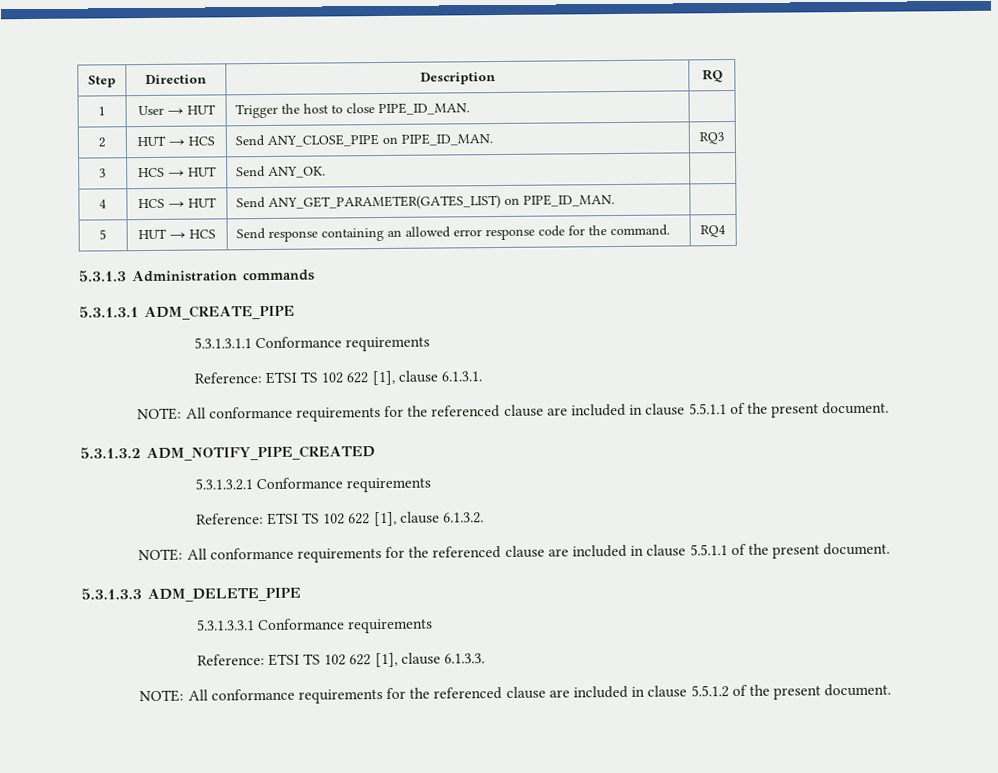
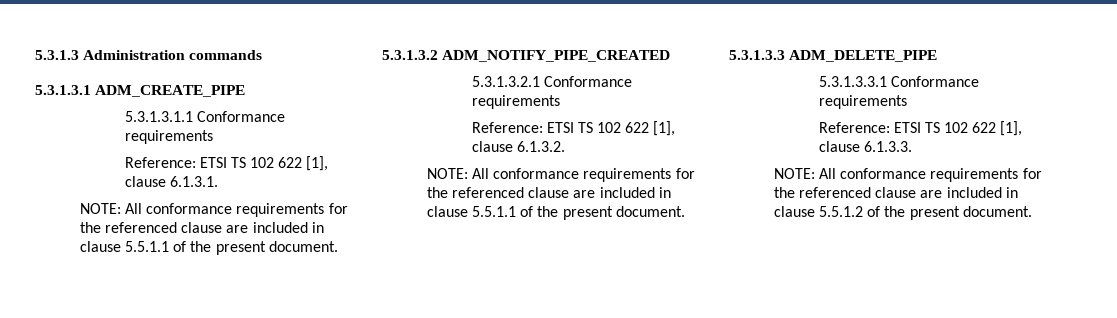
[88,75,116,88] [145,74,207,85] [419,72,496,85] [701,69,723,83] [98,106,106,116] [137,104,216,116] [235,102,471,119] [98,137,106,148] [137,135,215,147] [235,133,494,147] [699,132,725,145] [99,168,107,178] [138,166,217,178] [236,165,327,178] [99,199,107,209] [138,197,217,209] [236,193,616,210] [99,229,107,240] [138,228,216,240] [236,224,671,242] [700,225,726,238] Step | Direction | Description | RQ // 1 | User → HUT | Trigger the host to close PIPE_ID_MAN. | // 2 | HUT → HCS | Send ANY_CLOSE_PIPE on PIPE_ID_MAN. | RQ3 // 3 | HCS → HUT | Send ANY_OK. | // 4 | HCS → HUT | Send ANY_GET_PARAMETER(GATES_LIST) on PIPE_ID_MAN. | // 5 | HUT → HCS | Send response containing an allowed error response code for the command. | RQ4 // -> (35, 55) none

